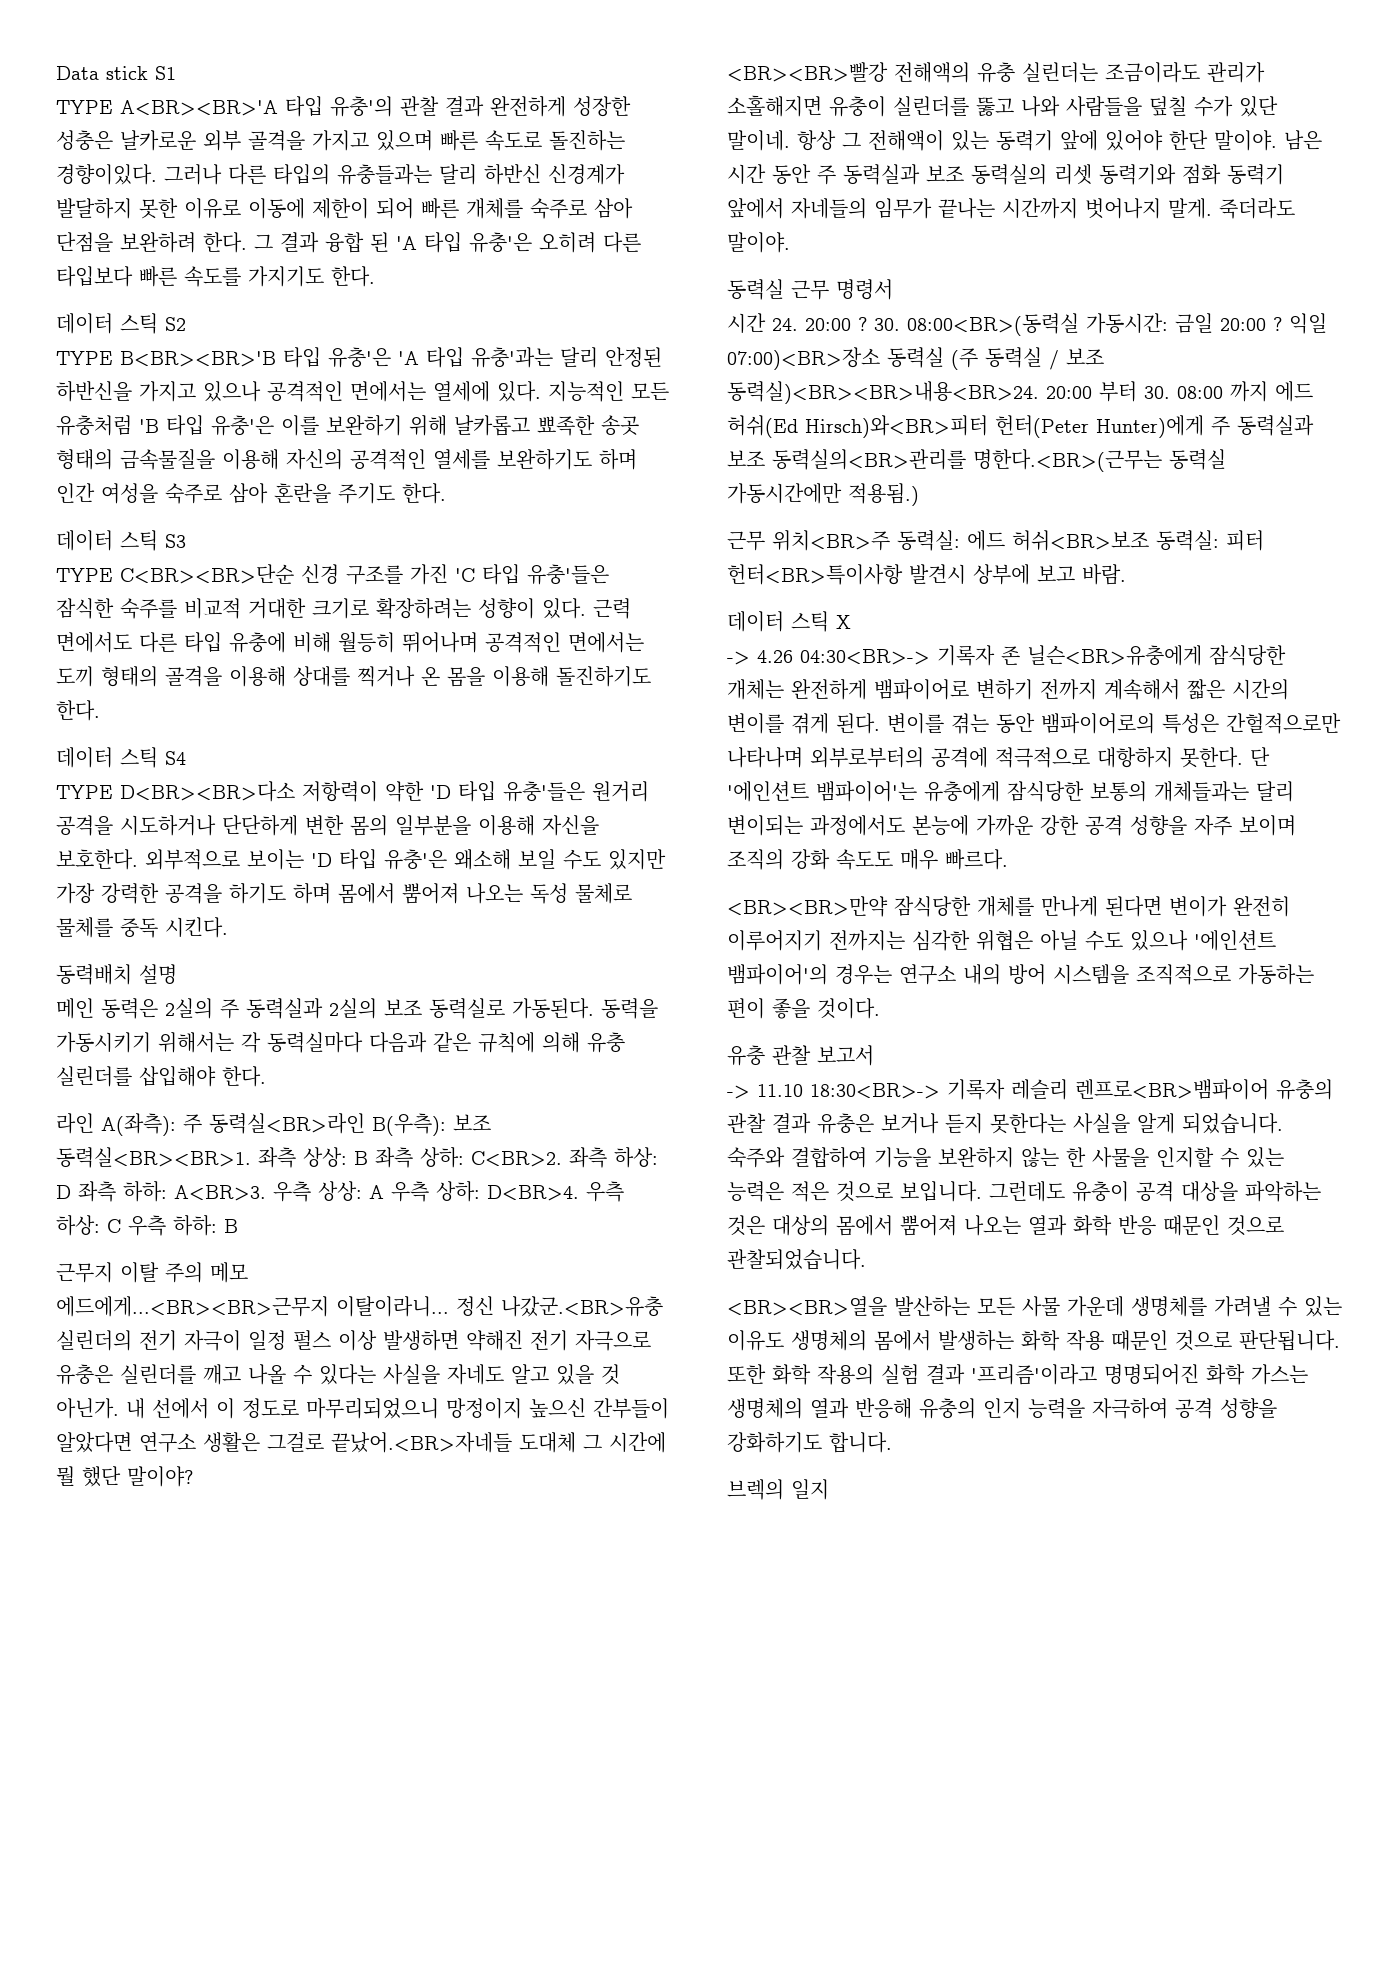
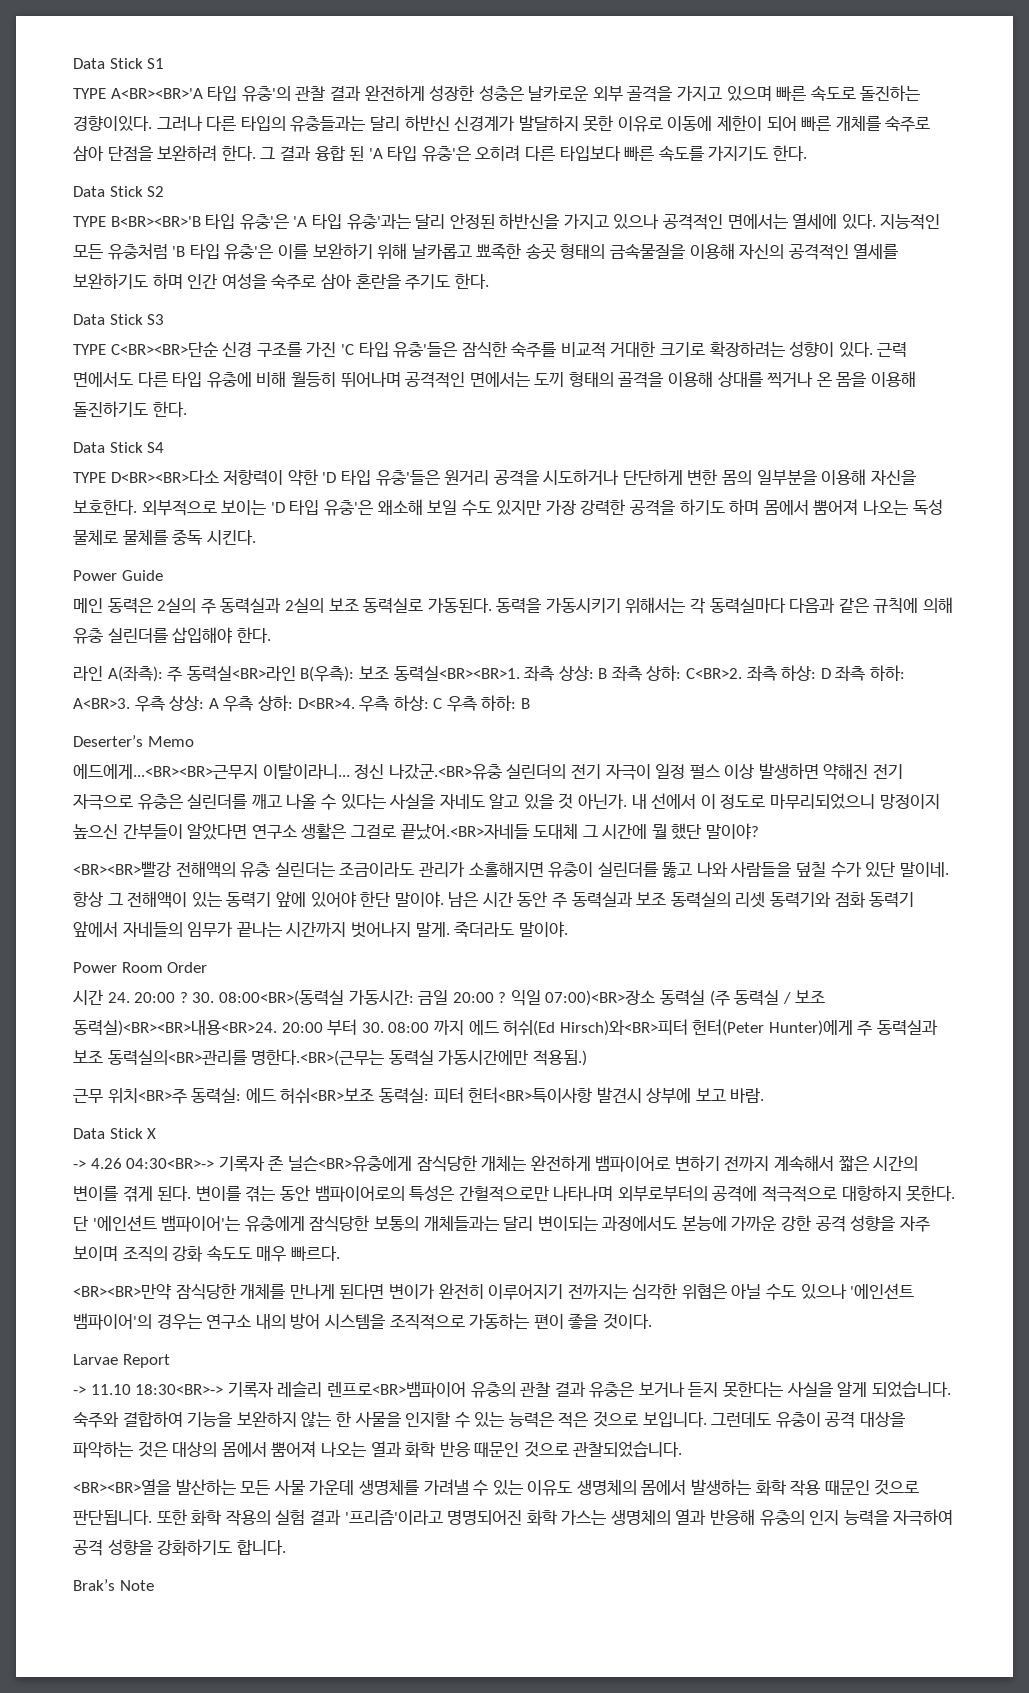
[56,66,148,80] Data stick -> [73,58,143,69] Data Stick
[56,313,158,334] 데이터 스틱 -> [73,186,143,197] Data Stick
[56,530,158,551] 데이터 스틱 -> [73,314,143,325] Data Stick
[56,747,158,768] 데이터 스틱 -> [73,442,143,453] Data Stick
[56,964,177,985] 동력배치 설명 -> [73,570,163,581] Power Guide
[56,1262,248,1283] 근무지 이탈 주의 메모 -> [73,735,194,747] Deserter’s Memo
[727,279,893,300] 동력실 근무 명령서 -> [73,962,208,973] Power Room Order
[727,611,829,632] 데이터 스틱 -> [73,1128,143,1139] Data Stick
[727,1045,874,1066] 유충 관찰 보고서 -> [73,1354,170,1368] Larvae Report
[727,1479,829,1500] 브렉의 일지 -> [73,1579,154,1591] Brak’s Note

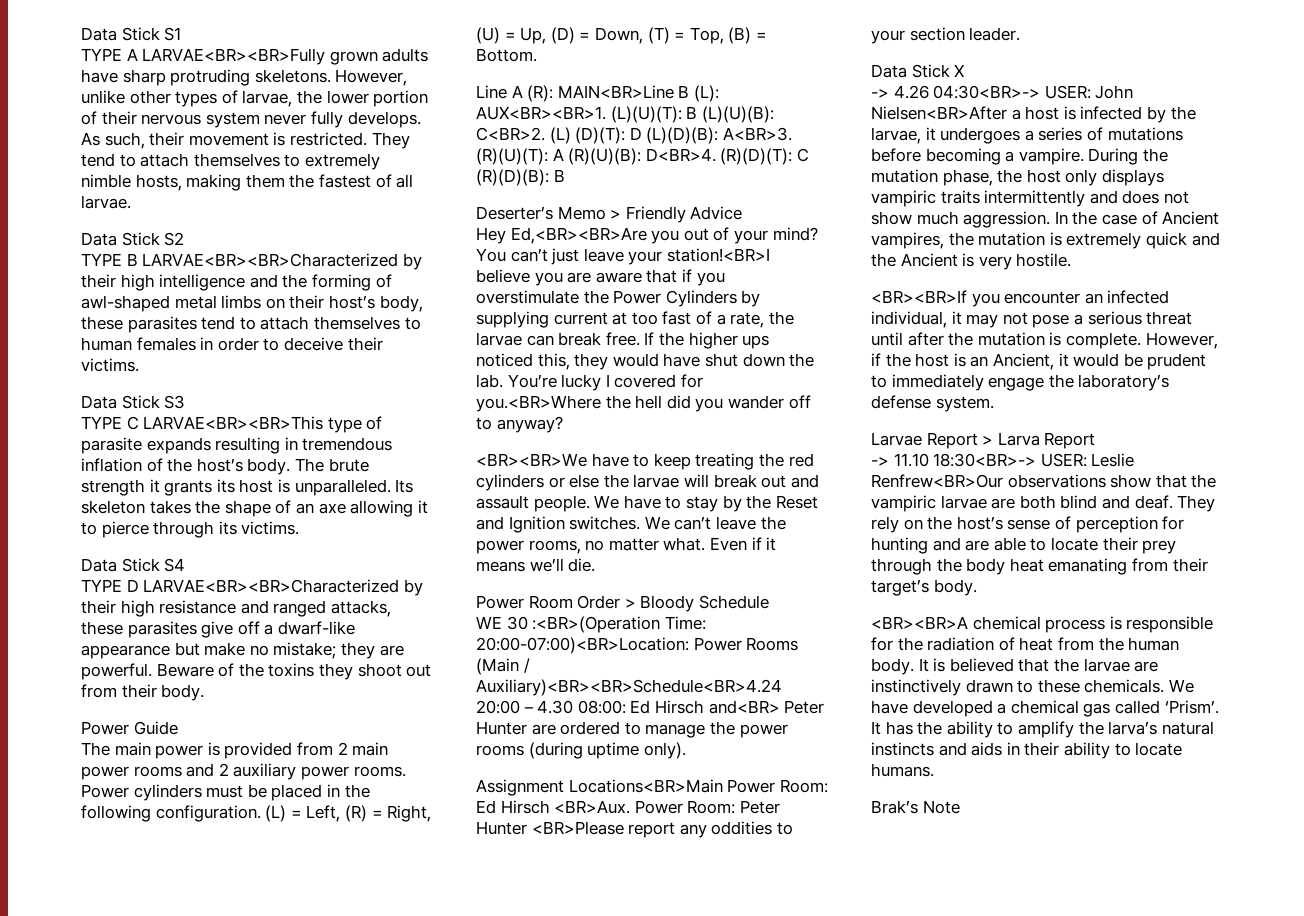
[110,85,921,102] [73,115,931,132] [73,145,808,162] [73,186,165,197] [73,213,941,230] [73,243,899,260] [73,273,489,290] [73,314,165,325] [73,341,908,358] [73,371,917,388] [73,401,187,417] [73,442,165,453] [73,469,916,486] [73,499,943,516] [73,529,256,545] [73,570,163,581] [73,597,954,614] [73,627,271,644] [73,665,906,682] [73,695,531,712] [73,735,194,747] [73,763,904,780] [73,793,940,810] [73,823,760,840] [73,861,949,878] [73,891,915,908] [73,921,568,938] [73,962,208,973] [73,990,826,1006] [73,1019,939,1036] [73,1049,587,1066] [73,1087,765,1104] A<BR><BR>'A 타입 유충'의 관찰 결과 완전하게 성장한 성충은 날카로운 외부 골격을 가지고 있으며 빠른 속도로 돌진하는 경향이있다. 그러나 다른 타입의 유충들과는 달리 하반신 신경계가 발달하지 못한 이유로 이동에 제한이 되어 빠른 개체를 숙주로 삼아 단점을 보완하려 한다. 그 결과 융합 된 'A 타입 유충'은 오히려 다른 타입보다 빠른 속도를 가지기도 한다. // Data Stick S2 // TYPE B<BR><BR>'B 타입 유충'은 'A 타입 유충'과는 달리 안정된 하반신을 가지고 있으나 공격적인 면에서는 열세에 있다. 지능적인 모든 유충처럼 'B 타입 유충'은 이를 보완하기 위해 날카롭고 뾰족한 송곳 형태의 금속물질을 이용해 자신의 공격적인 열세를 보완하기도 하며 인간 여성을 숙주로 삼아 혼란을 주기도 한다. // Data Stick S3 // TYPE C<BR><BR>단순 신경 구조를 가진 'C 타입 유충'들은 잠식한 숙주를 비교적 거대한 크기로 확장하려는 성향이 있다. 근력 면에서도 다른 타입 유충에 비해 월등히 뛰어나며 공격적인 면에서는 도끼 형태의 골격을 이용해 상대를 찍거나 온 몸을 이용해 돌진하기도 한다. // Data Stick S4 // TYPE D<BR><BR>다소 저항력이 약한 'D 타입 유충'들은 원거리 공격을 시도하거나 단단하게 변한 몸의 일부분을 이용해 자신을 보호한다. 외부적으로 보이는 'D 타입 유충'은 왜소해 보일 수도 있지만 가장 강력한 공격을 하기도 하며 몸에서 뿜어져 나오는 독성 물체로 물체를 중독 시킨다. // Power Guide // 메인 동력은 2실의 주 동력실과 2실의 보조 동력실로 가동된다. 동력을 가동시키기 위해서는 각 동력실마다 다음과 같은 규칙에 의해 유충 실린더를 삽입해야 한다. // 라인 A(좌측): 주 동력실<BR>라인 B(우측): 보조 동력실<BR><BR>1. 좌측 상상: B 좌측 상하: C<BR>2. 좌측 하상: D 좌측 하하: A<BR>3. 우측 상상: A 우측 상하: D<BR>4. 우측 하상: C 우측 하하: B // Deserter’s Memo // 에드에게...<BR><BR>근무지 이탈이라니... 정신 나갔군.<BR>유충 실린더의 전기 자극이 일정 펄스 이상 발생하면 약해진 전기 자극으로 유충은 실린더를 깨고 나올 수 있다는 사실을 자네도 알고 있을 것 아닌가. 내 선에서 이 정도로 마무리되었으니 망정이지 높으신 간부들이 알았다면 연구소 생활은 그걸로 끝났어.<BR>자네들 도대체 그 시간에 뭘 했단 말이야? // <BR><BR>빨강 전해액의 유충 실린더는 조금이라도 관리가 소홀해지면 유충이 실린더를 뚫고 나와 사람들을 덮칠 수가 있단 말이네. 항상 그 전해액이 있는 동력기 앞에 있어야 한단 말이야. 남은 시간 동안 주 동력실과 보조 동력실의 리셋 동력기와 점화 동력기 앞에서 자네들의 임무가 끝나는 시간까지 벗어나지 말게. 죽더라도 말이야. // Power Room Order // 시간 24. 20:00 ? 30. 08:00<BR>(동력실 가동시간: 금일 20:00 ? 익일 07:00)<BR>장소 동력실 (주 동력실 / 보조 동력실)<BR><BR>내용<BR>24. 20:00 부터 30. 08:00 까지 에드 허쉬(Ed Hirsch)와<BR>피터 헌터(Peter Hunter)에게 주 동력실과 보조 동력실의<BR>관리를 명한다.<BR>(근무는 동력실 가동시간에만 적용됨.) // 근무 위치<BR>주 동력실: 에드 허쉬<BR>보조 동력실: 피터 헌터<BR>특이사항 발견시 상부에 보고 바람. -> [126,48,429,65] [81,69,408,86] [81,90,429,107] [81,111,421,128] [81,132,410,149] [81,153,380,170] [81,174,414,191] [81,195,131,209] [81,232,185,246] [81,253,422,270] [81,274,392,291] [81,295,423,312] [81,316,421,333] [81,337,383,351] [81,358,139,372] [81,395,186,409] [81,416,383,433] [81,437,393,454] [81,458,369,475] [81,479,414,496] [81,500,428,517] [81,521,300,538] [81,558,186,572] [81,579,423,596] [81,600,391,617] [81,621,355,638] [81,642,404,659] [81,663,432,680] [81,684,205,701] [81,721,178,735] [81,742,389,759] [81,763,406,780] [81,784,370,801] [81,805,432,822] [476,27,767,44] [476,48,537,62] [476,85,719,102] [476,106,774,123] [476,127,792,144] [476,148,809,165] [476,169,565,186] [476,206,743,223] [476,227,818,244] [476,248,770,265] [476,269,725,286] [476,290,761,307] [476,311,794,328] [476,332,770,349] [476,353,815,370] [476,374,703,391] [476,395,811,412] [476,416,563,433] [476,453,814,470] [476,474,819,491] [476,495,818,512] [476,516,786,533] [476,537,777,554] [476,558,596,572] [476,595,769,612] [476,616,706,633] [476,637,799,654] [476,658,530,675] [476,679,782,696] [476,700,825,714] [476,721,788,738] [476,742,686,759] [476,779,828,796] [476,800,780,814] [476,821,793,838] [871,27,1021,44] A LARVAE<BR><BR>Fully grown adults have sharp protruding skeletons. However, unlike other types of larvae, the lower portion of their nervous system never fully develops. As such, their movement is restricted. They tend to attach themselves to extremely nimble hosts, making them the fastest of all larvae. // Data Stick S2 // TYPE B LARVAE<BR><BR>Characterized by their high intelligence and the forming of awl-shaped metal limbs on their host’s body, these parasites tend to attach themselves to human females in order to deceive their victims. // Data Stick S3 // TYPE C LARVAE<BR><BR>This type of parasite expands resulting in tremendous inflation of the host’s body. The brute strength it grants its host is unparalleled. Its skeleton takes the shape of an axe allowing it to pierce through its victims. // Data Stick S4 // TYPE D LARVAE<BR><BR>Characterized by their high resistance and ranged attacks, these parasites give off a dwarf-like appearance but make no mistake; they are powerful. Beware of the toxins they shoot out from their body. // Power Guide // The main power is provided from 2 main power rooms and 2 auxiliary power rooms. Power cylinders must be placed in the following configuration. (L) = Left, (R) = Right, (U) = Up, (D) = Down, (T) = Top, (B) = Bottom. // Line A (R): MAIN<BR>Line B (L): AUX<BR><BR>1. (L)(U)(T): B (L)(U)(B): C<BR>2. (L) (D)(T): D (L)(D)(B): A<BR>3. (R)(U)(T): A (R)(U)(B): D<BR>4. (R)(D)(T): C (R)(D)(B): B // Deserter’s Memo > Friendly Advice // Hey Ed,<BR><BR>Are you out of your mind? You can’t just leave your station!<BR>I believe you are aware that if you overstimulate the Power Cylinders by supplying current at too fast of a rate, the larvae can break free. If the higher ups noticed this, they would have shut down the lab. You’re lucky I covered for you.<BR>Where the hell did you wander off to anyway? // <BR><BR>We have to keep treating the red cylinders or else the larvae will break out and assault people. We have to stay by the Reset and Ignition switches. We can’t leave the power rooms, no matter what. Even if it means we’ll die. // Power Room Order > Bloody Schedule // WE 30 :<BR>(Operation Time: 20:00-07:00)<BR>Location: Power Rooms (Main / Auxiliary)<BR><BR>Schedule<BR>4.24 20:00 – 4.30 08:00: Ed Hirsch and<BR> Peter Hunter are ordered to manage the power rooms (during uptime only). // Assignment Locations<BR>Main Power Room: Ed Hirsch <BR>Aux. Power Room: Peter Hunter <BR>Please report any oddities to your section leader.
[218,1155,919,1172] [73,1185,956,1202] [73,1215,930,1232] [73,1246,340,1262] [73,1283,915,1300] [73,1313,652,1330] 기록자 존 닐슨<BR>유충에게 잠식당한 개체는 완전하게 뱀파이어로 변하기 전까지 계속해서 짧은 시간의 변이를 겪게 된다. 변이를 겪는 동안 뱀파이어로의 특성은 간헐적으로만 나타나며 외부로부터의 공격에 적극적으로 대항하지 못한다. 단 '에인션트 뱀파이어'는 유충에게 잠식당한 보통의 개체들과는 달리 변이되는 과정에서도 본능에 가까운 강한 공격 성향을 자주 보이며 조직의 강화 속도도 매우 빠르다. // <BR><BR>만약 잠식당한 개체를 만나게 된다면 변이가 완전히 이루어지기 전까지는 심각한 위협은 아닐 수도 있으나 '에인션트 뱀파이어'의 경우는 연구소 내의 방어 시스템을 조직적으로 가동하는 편이 좋을 것이다. -> [1044,85,1134,99] [871,106,1196,123] [871,127,1183,144] [871,148,1168,165] [871,169,1164,186] [871,190,1189,207] [871,211,1220,228] [871,232,1220,249] [871,253,1072,270] [871,290,1170,307] [871,311,1193,328] [871,332,1218,349] [871,353,1207,370] [871,374,1170,391] [871,395,994,412] USER: John Nielsen<BR>After a host is infected by the larvae, it undergoes a series of mutations before becoming a vampire. During the mutation phase, the host only displays vampiric traits intermittently and does not show much aggression. In the case of Ancient vampires, the mutation is extremely quick and the Ancient is very hostile. // <BR><BR>If you encounter an infected individual, it may not pose a serious threat until after the mutation is complete. However, if the host is an Ancient, it would be prudent to immediately engage the laboratory’s defense system.
(170, 1361) none -> [982,432,1096,449] > Larva Report
[227,1381,951,1398] [73,1411,906,1428] [73,1441,683,1458] [73,1479,920,1496] [73,1509,954,1526] [73,1539,286,1556] 기록자 레슬리 렌프로<BR>뱀파이어 유충의 관찰 결과 유충은 보거나 듣지 못한다는 사실을 알게 되었습니다. 숙주와 결합하여 기능을 보완하지 않는 한 사물을 인지할 수 있는 능력은 적은 것으로 보입니다. 그런데도 유충이 공격 대상을 파악하는 것은 대상의 몸에서 뿜어져 나오는 열과 화학 반응 때문인 것으로 관찰되었습니다. // <BR><BR>열을 발산하는 모든 사물 가운데 생명체를 가려낼 수 있는 이유도 생명체의 몸에서 발생하는 화학 작용 때문인 것으로 판단됩니다. 또한 화학 작용의 실험 결과 '프리즘'이라고 명명되어진 화학 가스는 생명체의 열과 반응해 유충의 인지 능력을 자극하여 공격 성향을 강화하기도 합니다. -> [1040,453,1135,467] [871,474,1217,488] [871,495,1216,512] [871,516,1185,533] [871,537,1177,554] [871,558,1208,575] [871,579,977,596] [871,616,1214,633] [871,637,1180,651] [871,658,1159,675] [871,679,1194,696] [871,700,1219,717] [871,721,1214,738] [871,742,1183,759] [871,763,934,777] USER: Leslie Renfrew<BR>Our observations show that the vampiric larvae are both blind and deaf. They rely on the host’s sense of perception for hunting and are able to locate their prey through the body heat emanating from their target’s body. // <BR><BR>A chemical process is responsible for the radiation of heat from the human body. It is believed that the larvae are instinctively drawn to these chemicals. We have developed a chemical gas called ‘Prism’. It has the ability to amplify the larva’s natural instincts and aids in their ability to locate humans.

